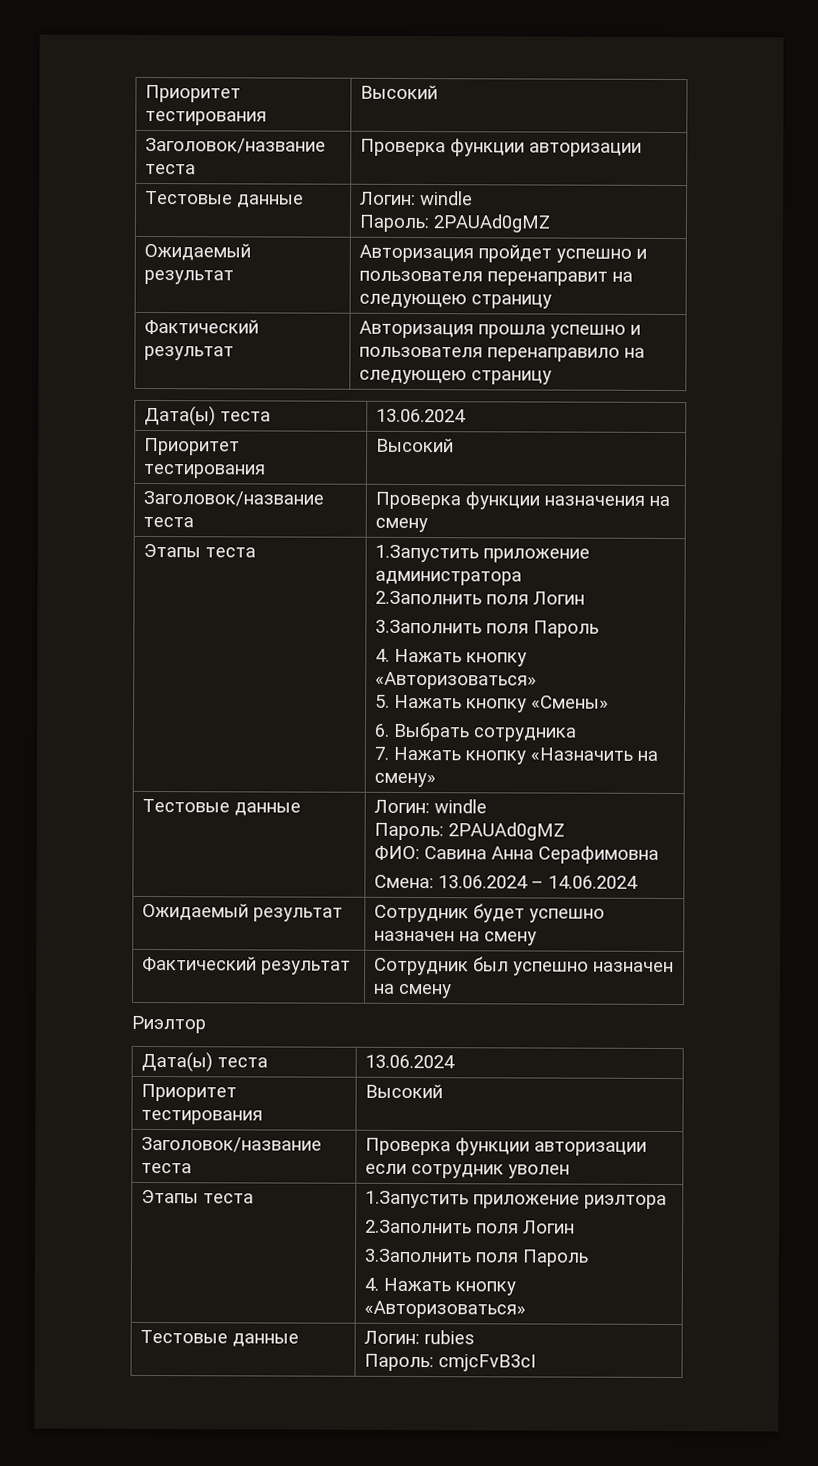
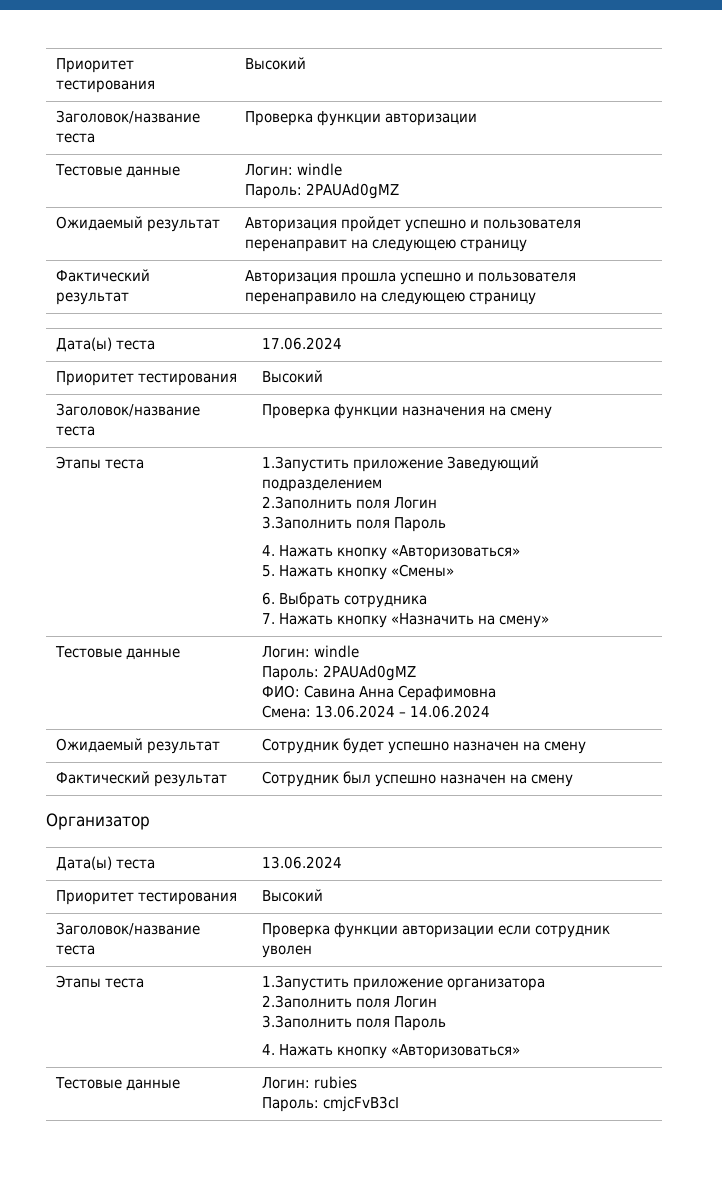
[375,408,466,423] 13.06.2024 -> [262,337,343,350] 17.06.2024
[374,570,522,586] администратора -> [447,456,540,472] [262,479,383,492] Заведующий подразделением
[131,1015,206,1034] Риэлтор -> [46,813,150,830] Организатор
[583,1194,667,1209] риэлтора -> [447,978,546,991] организатора

